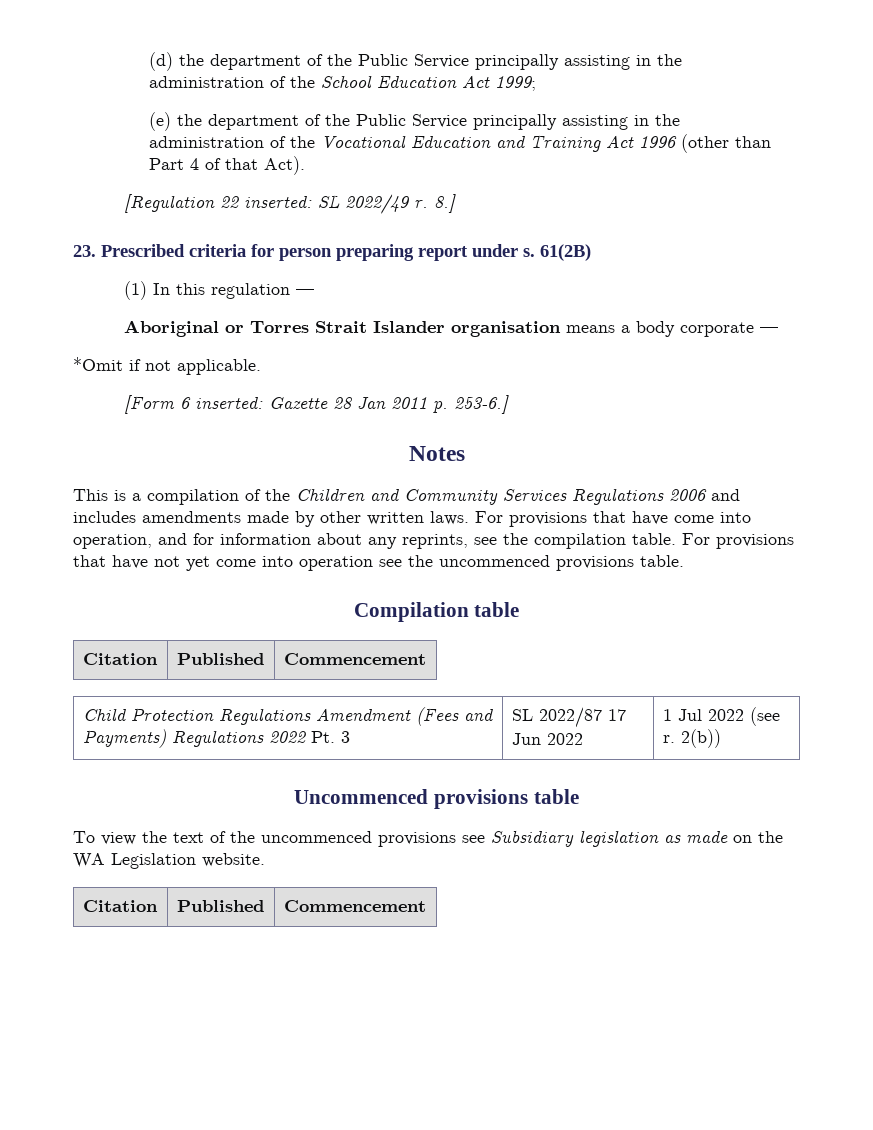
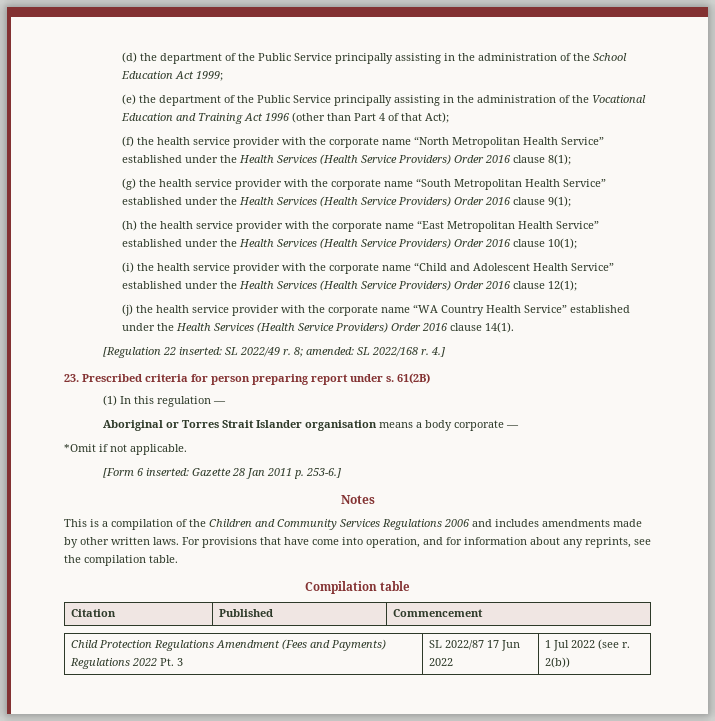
[264,156,306,175] Act). -> [425,112,450,123] [122,136,605,148] [122,154,572,165] [122,178,607,190] [122,196,572,207] [122,220,600,232] [122,238,578,249] [122,262,615,274] [122,280,578,291] [122,304,631,316] [122,322,515,333] Act); // (f) the health service provider with the corporate name “North Metropolitan Health Service” established under the Health Services (Health Service Providers) Order 2016 clause 8(1); // (g) the health service provider with the corporate name “South Metropolitan Health Service” established under the Health Services (Health Service Providers) Order 2016 clause 9(1); // (h) the health service provider with the corporate name “East Metropolitan Health Service” established under the Health Services (Health Service Providers) Order 2016 clause 10(1); // (i) the health service provider with the corporate name “Child and Adolescent Health Service” established under the Health Services (Health Service Providers) Order 2016 clause 12(1); // (j) the health service provider with the corporate name “WA Country Health Service” established under the Health Services (Health Service Providers) Order 2016 clause 14(1).
[433,194,456,213] 8.] -> [293,347,445,357] 8; amended: SL 2022/168 r. 4.]
[682,533,794,549] [73,555,684,571] For provisions that have not yet come into operation see the uncommenced provisions table. -> (178, 559) none
[294,789,579,809] [73,830,783,847] [73,853,265,869] [82,900,158,912] [176,900,264,912] [283,900,426,912] // Uncommenced provisions table // To view the text of the uncommenced provisions see Subsidiary legislation as made on the WA Legislation website. // Citation | Published | Commencement -> (570, 662) none

